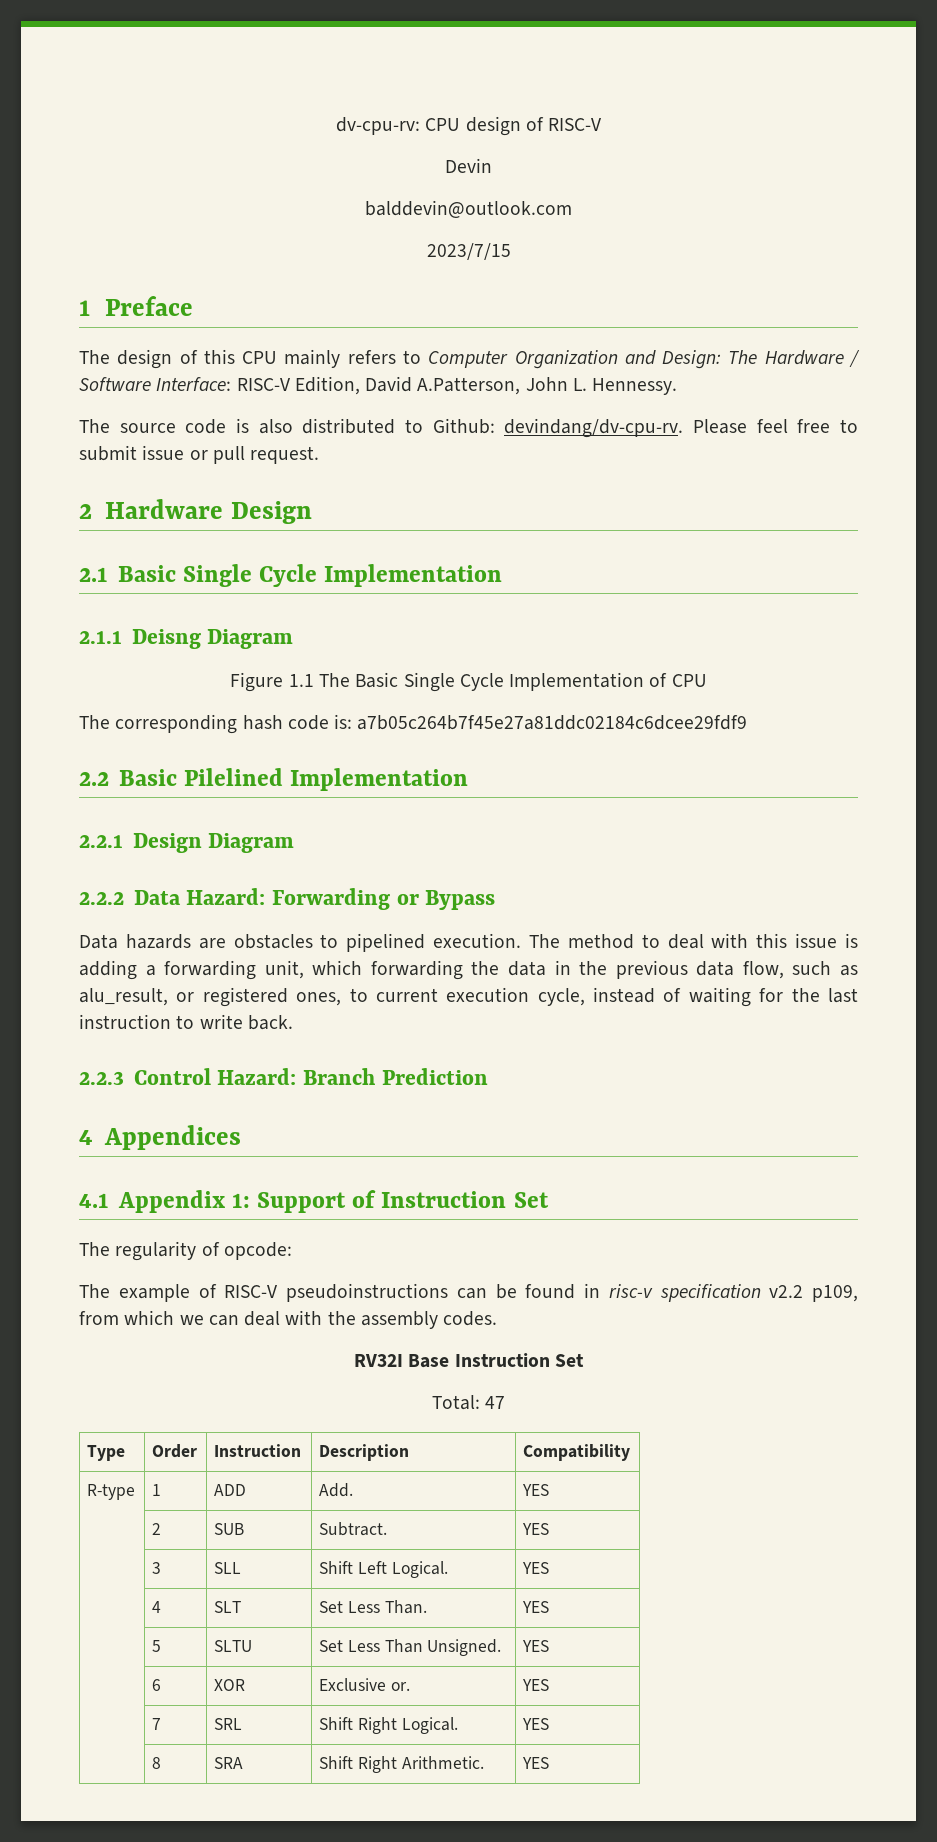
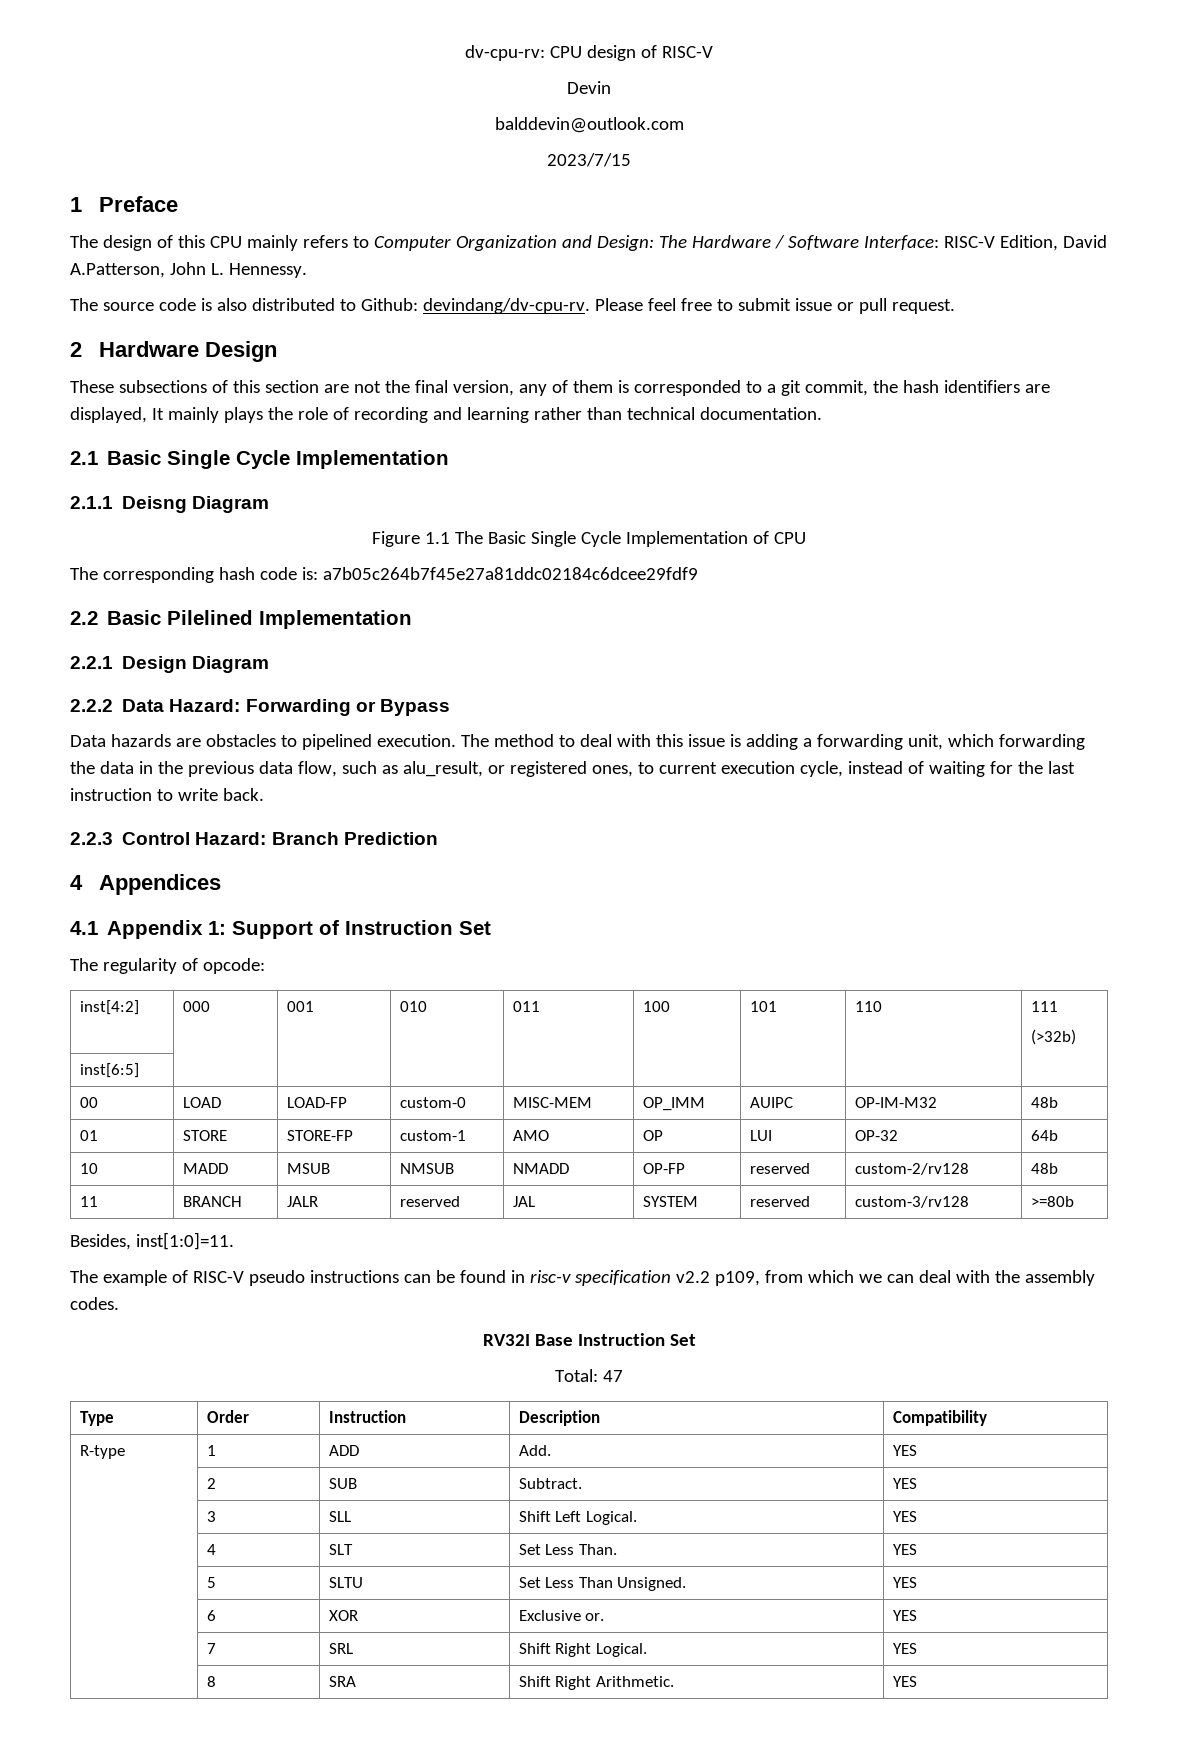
(312, 512) none -> [70,380,1050,396] [70,407,822,423] // These subsections of this section are not the final version, any of them is corresponded to a git commit, the hash identifiers are displayed, It mainly plays the role of recording and learning rather than technical documentation.
(292, 1251) none -> [79,1000,139,1015] [182,1001,210,1012] [286,1001,314,1012] [399,1001,427,1012] [512,1001,540,1012] [642,1001,670,1012] [749,1001,777,1012] [854,1001,882,1012] [1030,1001,1058,1012] [1030,1029,1076,1045] [79,1063,139,1078] [79,1097,98,1108] [182,1097,221,1108] [286,1097,347,1108] [399,1097,466,1108] [512,1097,592,1108] [642,1097,705,1111] [749,1097,793,1108] [854,1097,937,1108] [1030,1097,1058,1108] [79,1130,98,1141] [182,1130,227,1141] [286,1130,353,1141] [399,1130,466,1141] [512,1130,549,1141] [642,1130,663,1141] [749,1130,772,1141] [854,1130,898,1141] [1030,1130,1058,1141] [79,1163,98,1174] [182,1163,228,1174] [286,1163,330,1174] [399,1163,454,1174] [512,1163,569,1174] [642,1163,685,1174] [749,1163,810,1174] [854,1163,969,1175] [1030,1163,1058,1174] [79,1196,98,1207] [182,1196,242,1207] [286,1196,318,1207] [399,1196,460,1207] [512,1196,535,1207] [642,1196,698,1207] [749,1196,810,1207] [854,1196,969,1208] [1030,1196,1074,1207] [70,1232,234,1250] // inst[4:2] | 000 | 001 | 010 | 011 | 100 | 101 | 110 | 111 // (>32b) // inst[6:5] | | | | | | | | // 00 | LOAD | LOAD-FP | custom-0 | MISC-MEM | OP_IMM | AUIPC | OP-IM-M32 | 48b // 01 | STORE | STORE-FP | custom-1 | AMO | OP | LUI | OP-32 | 64b // 10 | MADD | MSUB | NMSUB | NMADD | OP-FP | reserved | custom-2/rv128 | 48b // 11 | BRANCH | JALR | reserved | JAL | SYSTEM | reserved | custom-3/rv128 | >=80b // Besides, inst[1:0]=11.
[286,1283,448,1302] pseudoinstructions -> [248,1270,399,1286] pseudo instructions

